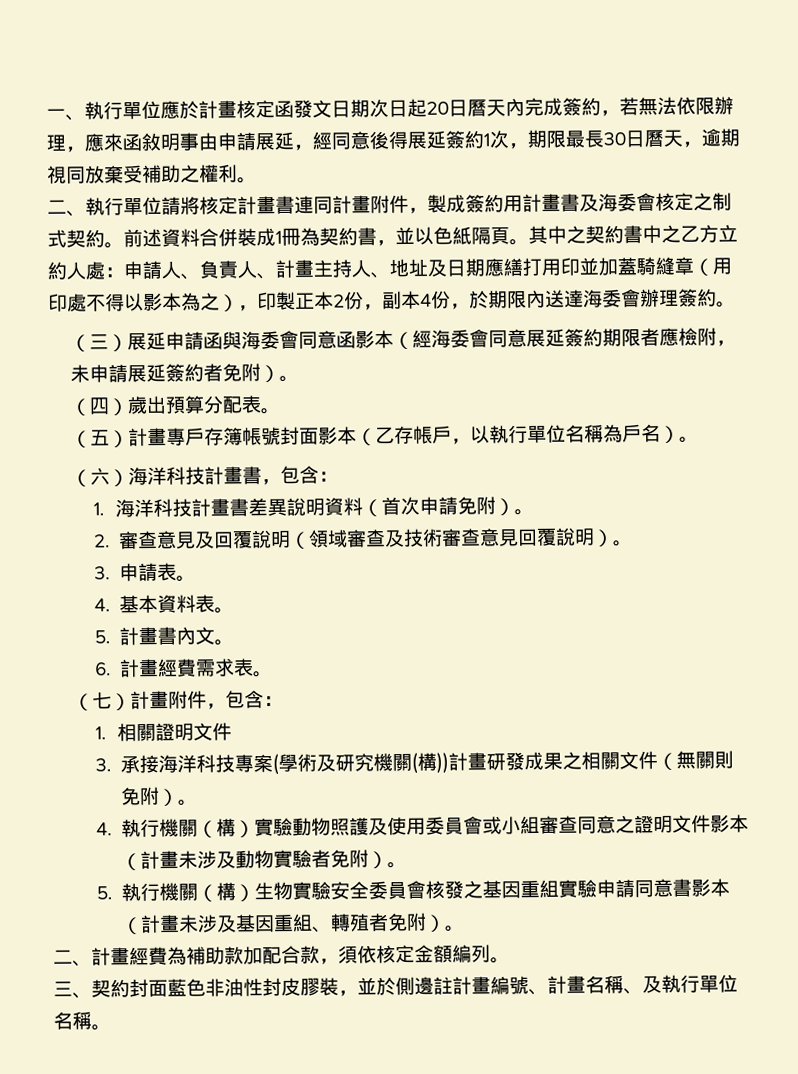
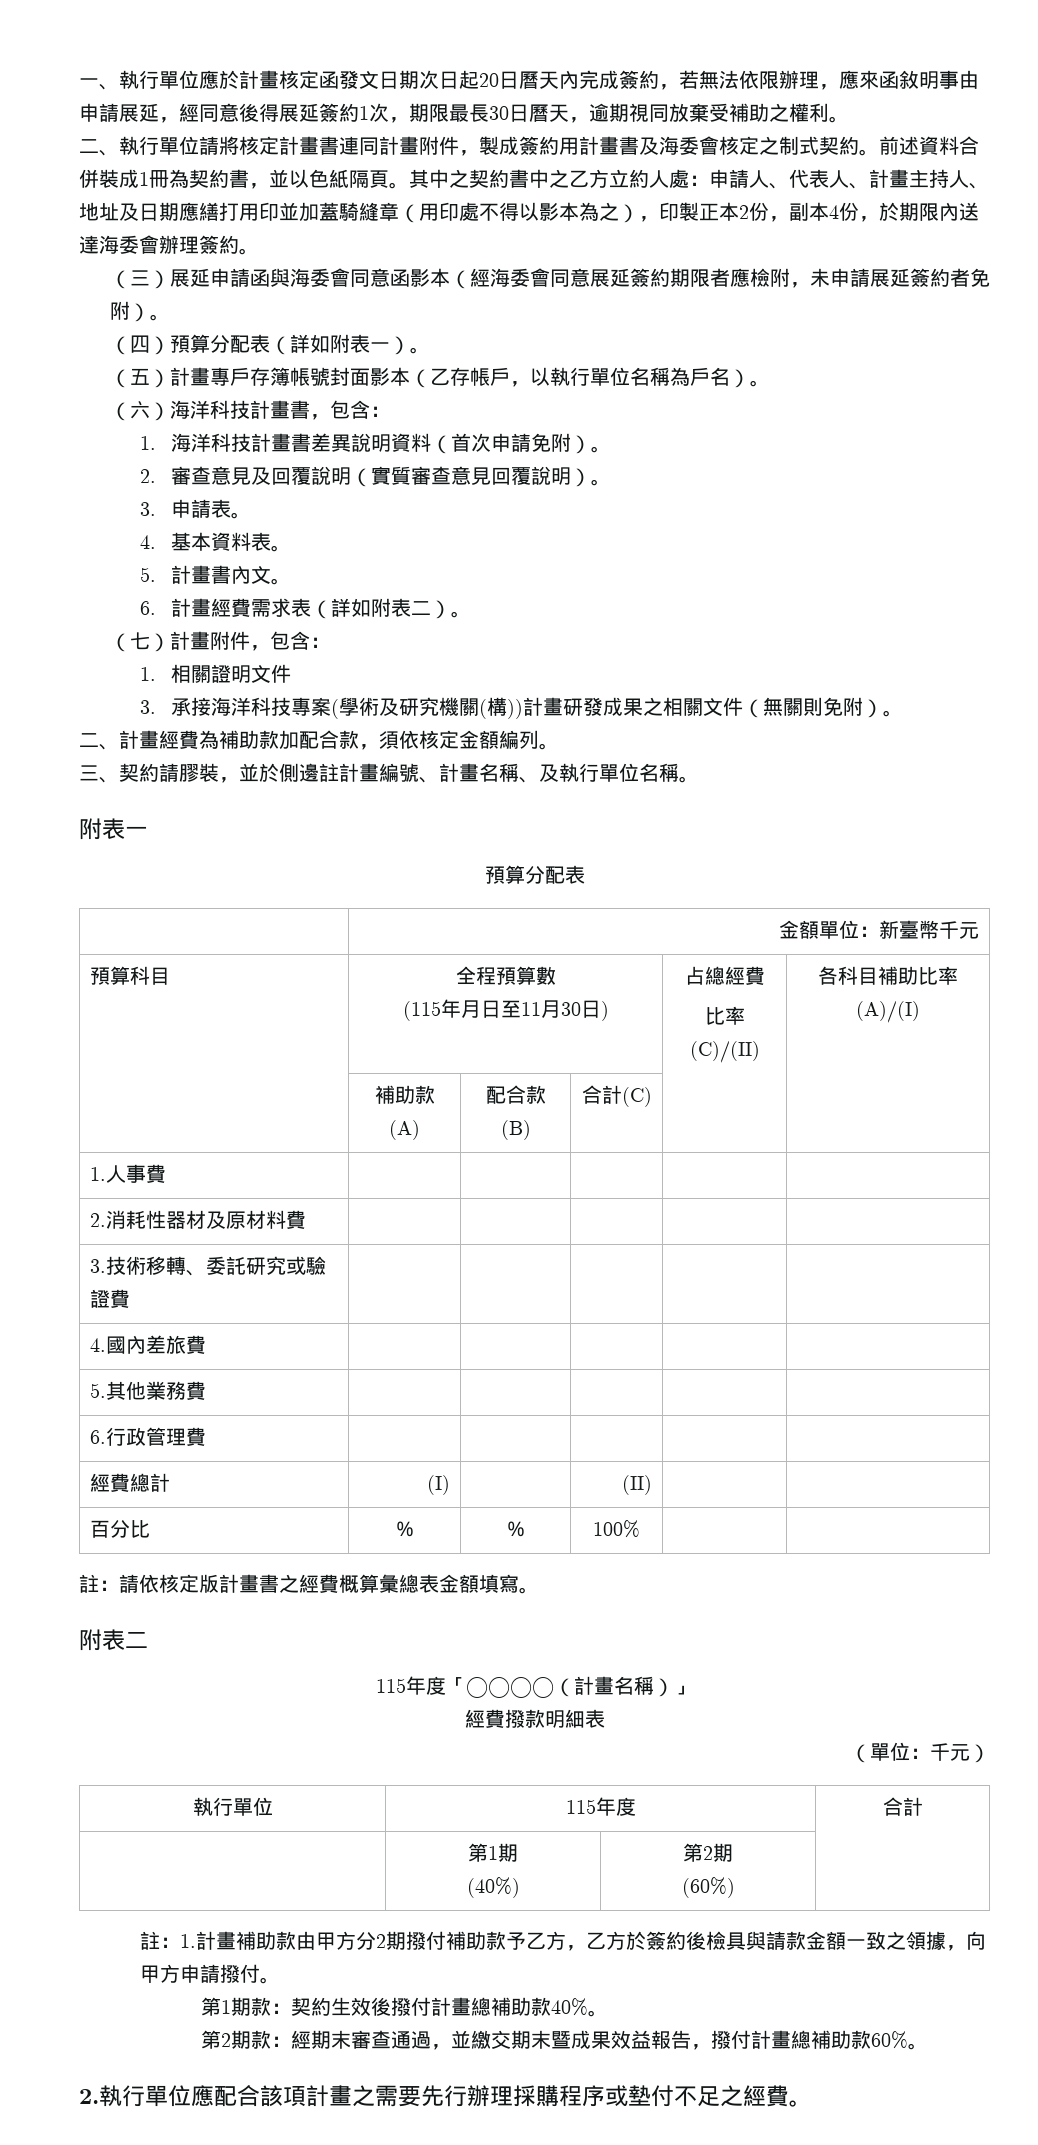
[199,260,238,279] 負責 -> [789,169,829,188] 代表
[126,395,262,415] 歲出預算分配表 -> [169,334,410,355] 預算分配表（詳如附表一）
[307,528,443,548] 領域審查及技術 -> [370,466,411,485] 實質
(254, 667) none -> [310,598,451,619] （詳如附表二）
[95,814,749,838] [120,849,407,871] [95,878,730,902] [120,912,465,935] // 4.執行機關（構）實驗動物照護及使用委員會或小組審查同意之證明文件影本（計畫未涉及動物實驗者免附）。 // 5.執行機關（構）生物實驗安全委員會核發之基因重組實驗申請同意書影本（計畫未涉及基因重組、轉殖者免附）。 -> (903, 713) none
[129,977,301,998] 封面藍色非油性封皮 -> [159,763,179,782] 請
(111, 1027) none -> [79,818,148,840] [484,865,585,884] [778,920,979,939] [90,966,171,985] [455,966,556,985] [402,999,609,1021] [684,966,765,985] [704,1006,745,1025] [689,1041,760,1063] [818,966,958,985] [856,1001,920,1023] [374,1085,435,1104] [389,1120,420,1140] [485,1085,546,1104] [500,1120,531,1140] [581,1085,652,1107] [90,1164,167,1183] [90,1210,307,1229] [90,1256,327,1276] [90,1289,131,1308] [90,1335,207,1354] [90,1381,207,1400] [90,1427,207,1446] [90,1473,171,1492] [426,1475,450,1495] [621,1475,652,1495] [90,1519,151,1538] [394,1521,415,1537] [505,1521,526,1537] [593,1520,640,1538] [79,1574,539,1594] [79,1629,148,1651] [375,1676,694,1698] [464,1709,605,1728] [850,1742,990,1763] [192,1797,273,1816] [565,1797,636,1816] [882,1797,923,1816] [468,1843,518,1862] [466,1877,520,1898] [683,1843,733,1862] [681,1877,735,1898] [140,1931,987,1951] [140,1964,281,1984] [201,1997,609,2017] [201,2030,929,2050] [79,2085,812,2107] // 附表一 // 預算分配表 // | 金額單位：新臺幣千元 // 預算科目 | 全程預算數 // (115年月日至11月30日) | 占總經費 // 比率(C)/(II) | 各科目補助比率(A)/(I) // | 補助款(A) | 配合款(B) | 合計(C) | | // 1.人事費 | | | | | // 2.消耗性器材及原材料費 | | | | | // 3.技術移轉、委託研究或驗證費 | | | | | // 4.國內差旅費 | | | | | // 5.其他業務費 | | | | | // 6.行政管理費 | | | | | // 經費總計 | (I) | | (II) | | // 百分比 | ％ | ％ | 100% | | // 註：請依核定版計畫書之經費概算彙總表金額填寫。 // 附表二 // 115年度「○○○○（計畫名稱）」 // 經費撥款明細表 // （單位：千元） // 執行單位 | 115年度 | 合計 // | 第1期 // (40%) | 第2期 // (60%) | // 註：1.計畫補助款由甲方分2期撥付補助款予乙方，乙方於簽約後檢具與請款金額一致之領據，向甲方申請撥付。 // 第1期款：契約生效後撥付計畫總補助款40%。 // 第2期款：經期末審查通過，並繳交期末暨成果效益報告，撥付計畫總補助款60%。 // 2.執行單位應配合該項計畫之需要先行辦理採購程序或墊付不足之經費。

